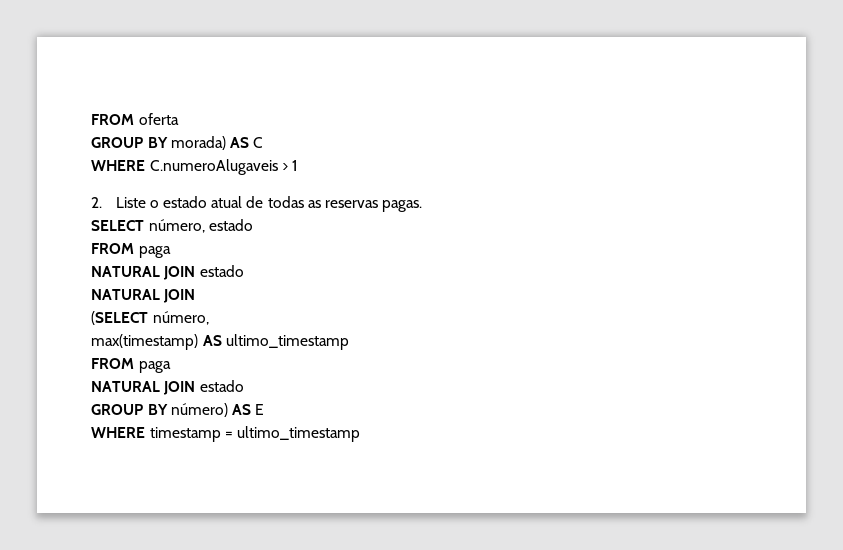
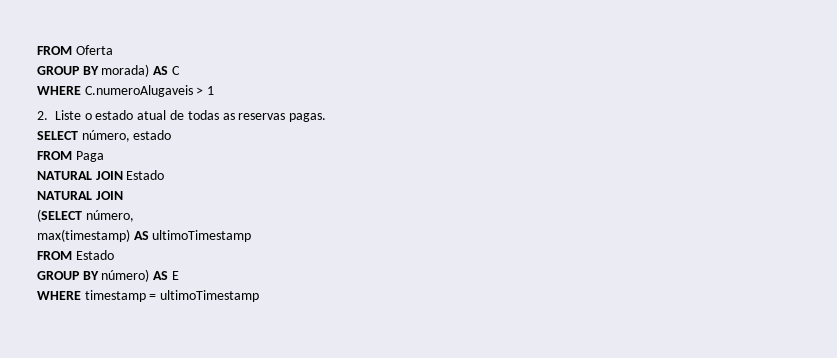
[91,113,179,125] FROM oferta -> [36,45,113,55] FROM Oferta
[138,246,171,258] [91,265,244,280] paga // NATURAL JOIN estado -> [75,151,104,162] [36,170,165,180] Paga // NATURAL JOIN Estado
[225,334,349,350] [91,358,171,373] [91,380,244,395] ultimo_timestamp // FROM paga // NATURAL JOIN estado -> [152,230,252,242] [36,250,114,260] ultimoTimestamp // FROM Estado
[236,426,360,442] ultimo_timestamp -> [160,290,260,302] ultimoTimestamp

